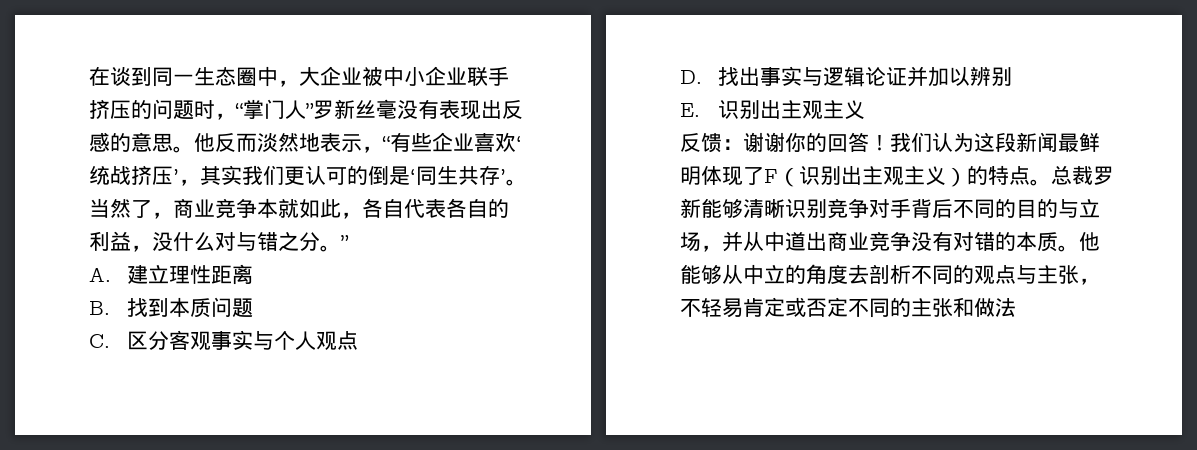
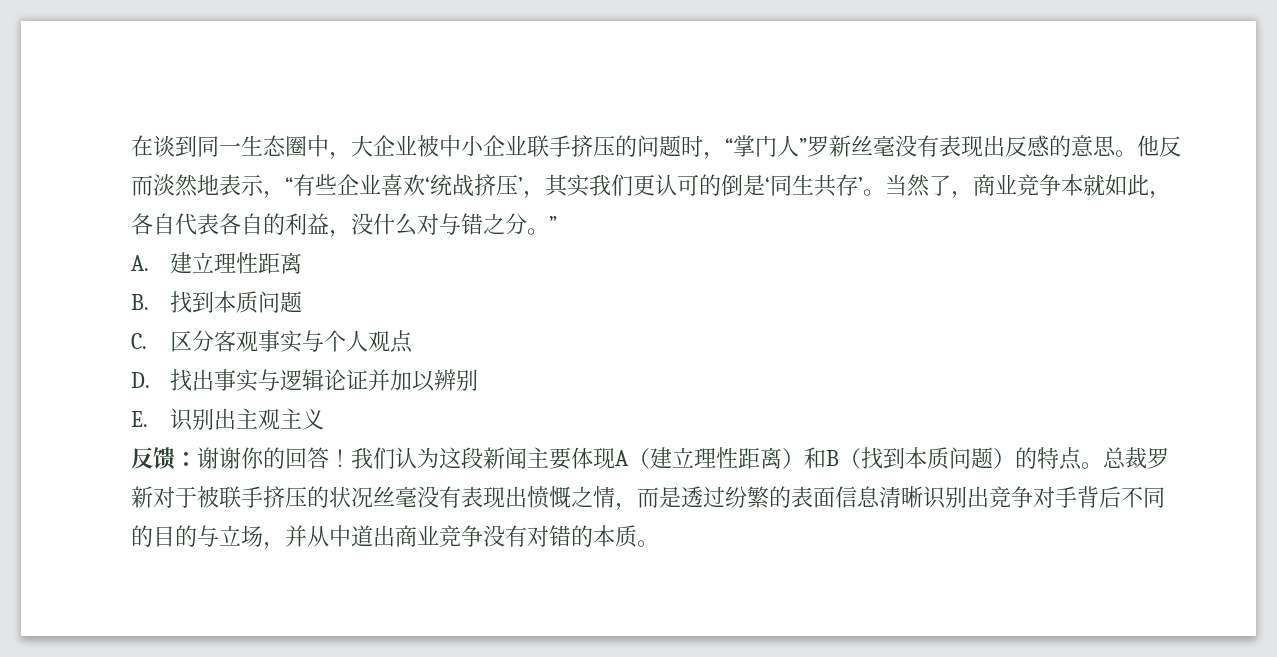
[1058,133,1100,152] [680,166,946,187] 最鲜明体现了F（识别出主观主义 -> [527,447,993,470] 主要体现A（建立理性距离）和B（找到本质问题
[701,198,743,218] 能够 -> [153,486,880,511] 对于被联手挤压的状况丝毫没有表现出愤慨之情，而是透过纷繁的表面信息
(827, 208) none -> [967,486,989,508] 出
[1079,232,1100,251] [680,264,1100,285] [680,297,1016,318] 他能够从中立的角度去剖析不同的观点与主张，不轻易肯定或否定不同的主张和做法 -> (659, 543) none

